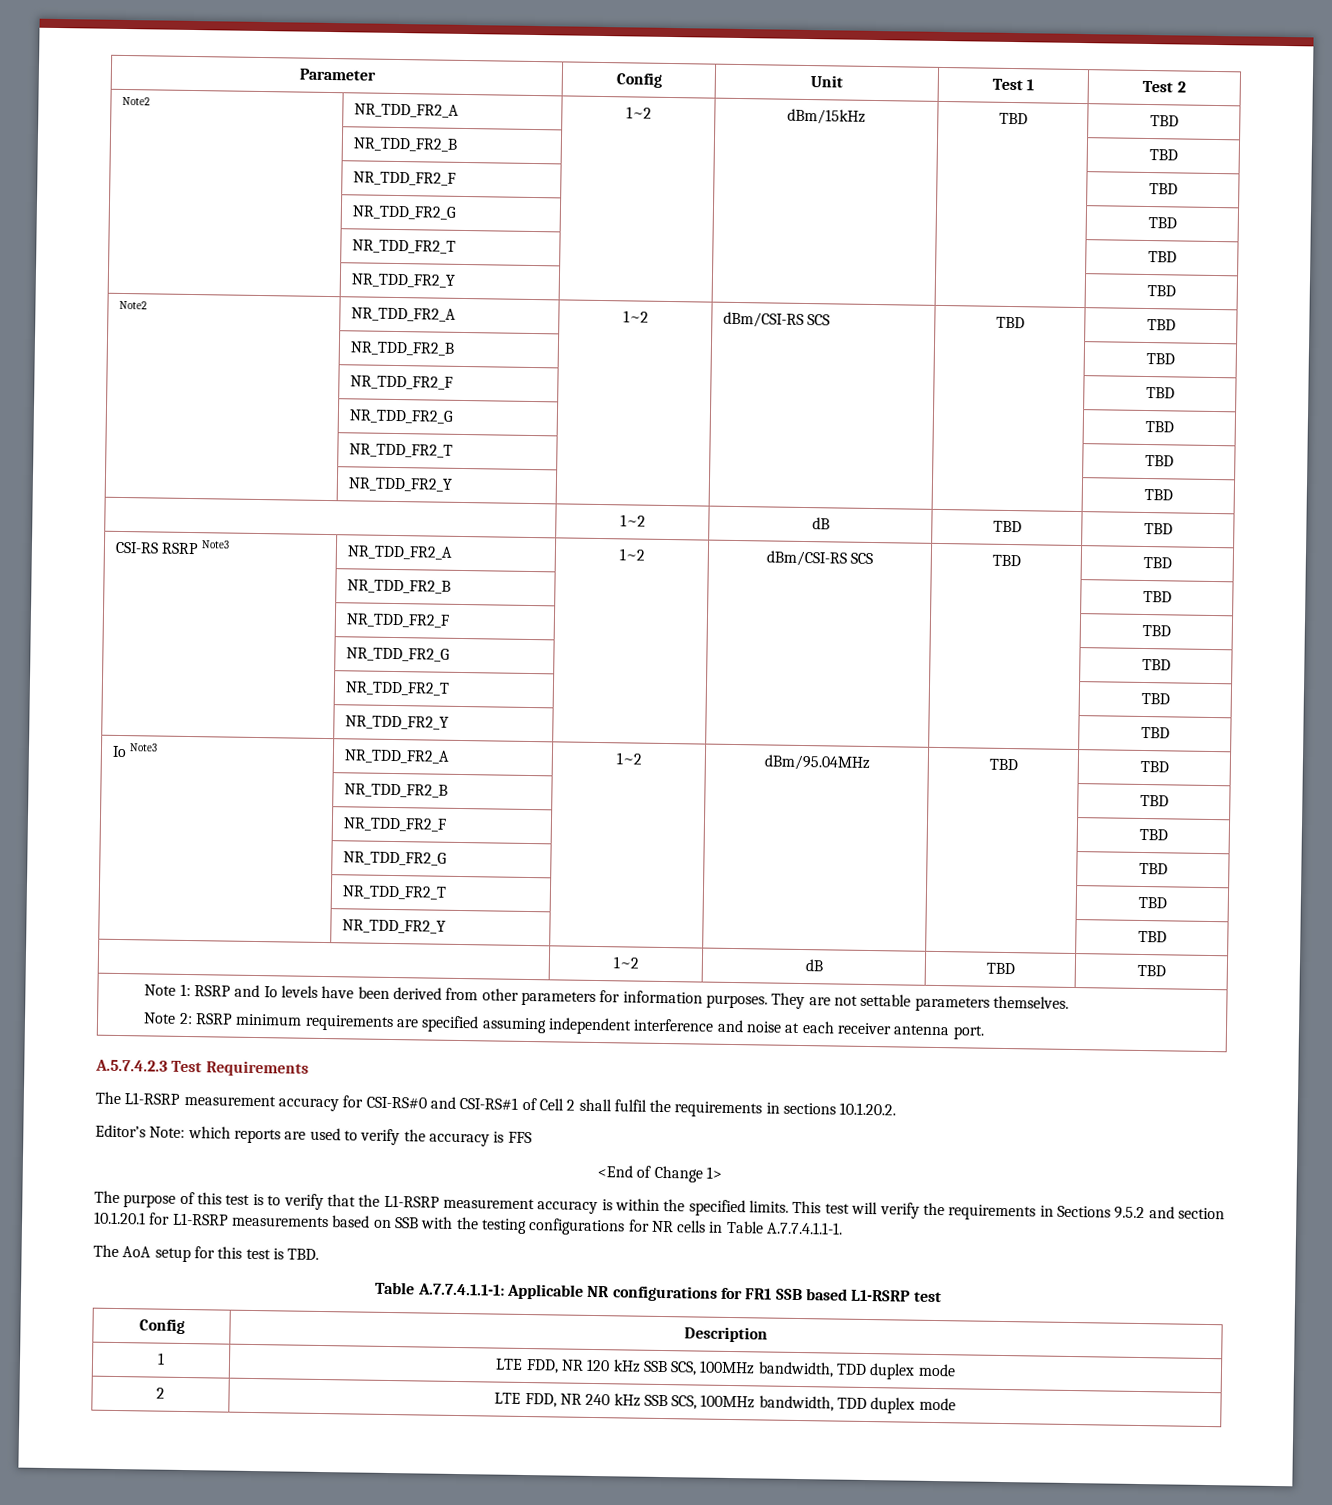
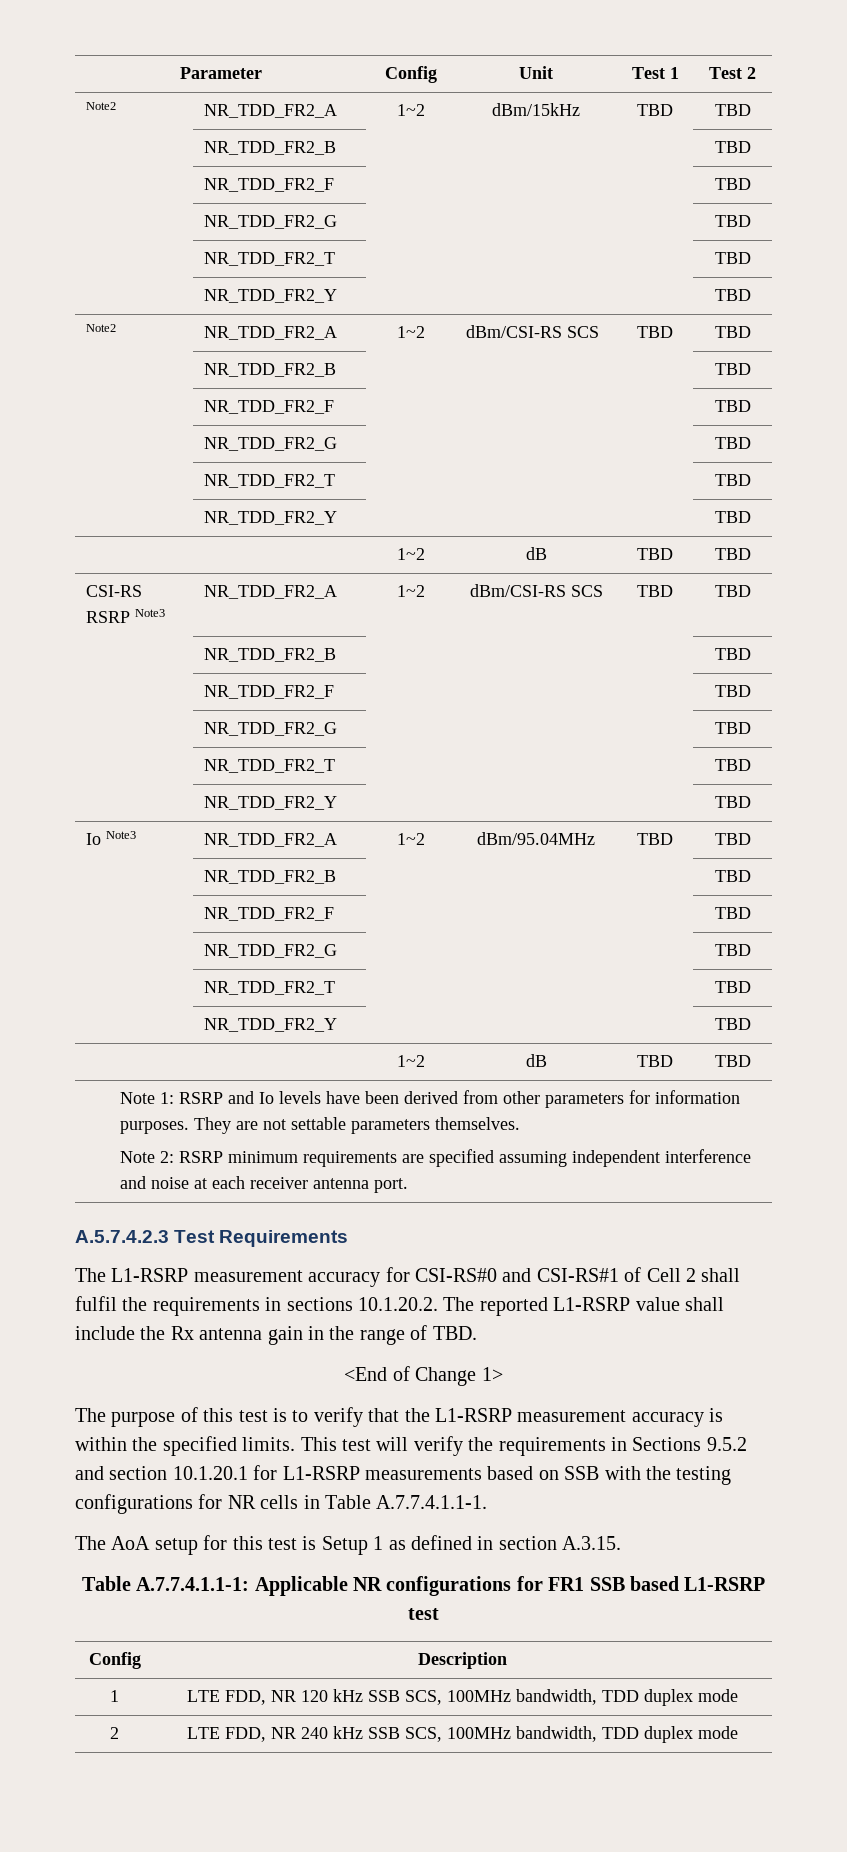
[95,1124,532,1147] // Editor’s Note: which reports are used to verify the accuracy is FFS -> [443,1297,724,1316] [75,1325,477,1345] The reported L1-RSRP value shall include the Rx antenna gain in the range of TBD.
[287,1248,320,1260] TBD. -> [321,1535,622,1555] Setup 1 as defined in section A.3.15.

